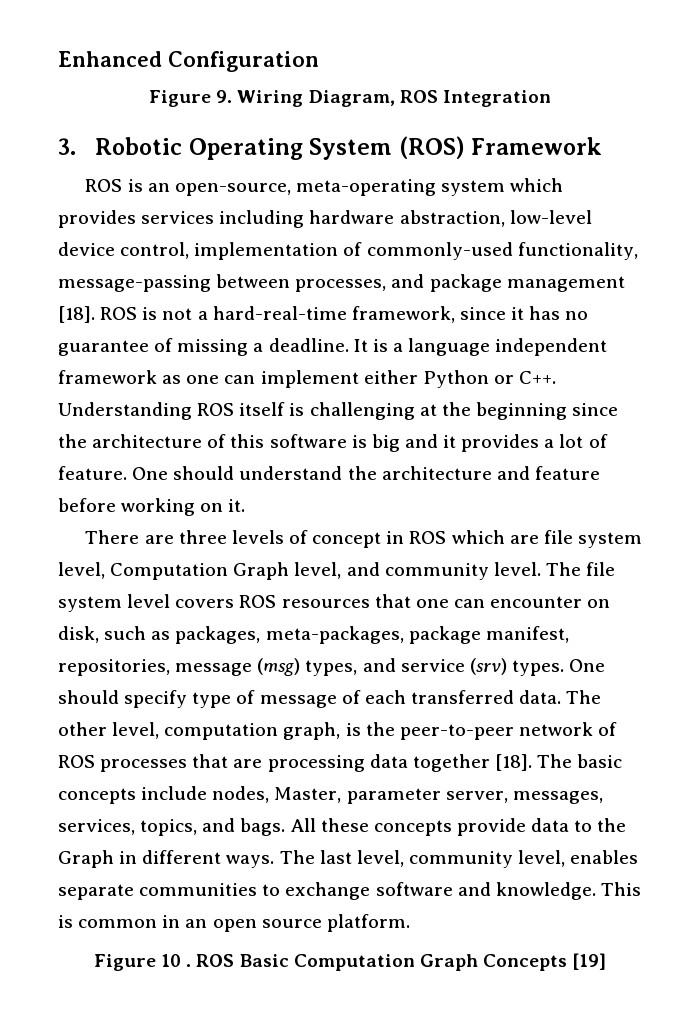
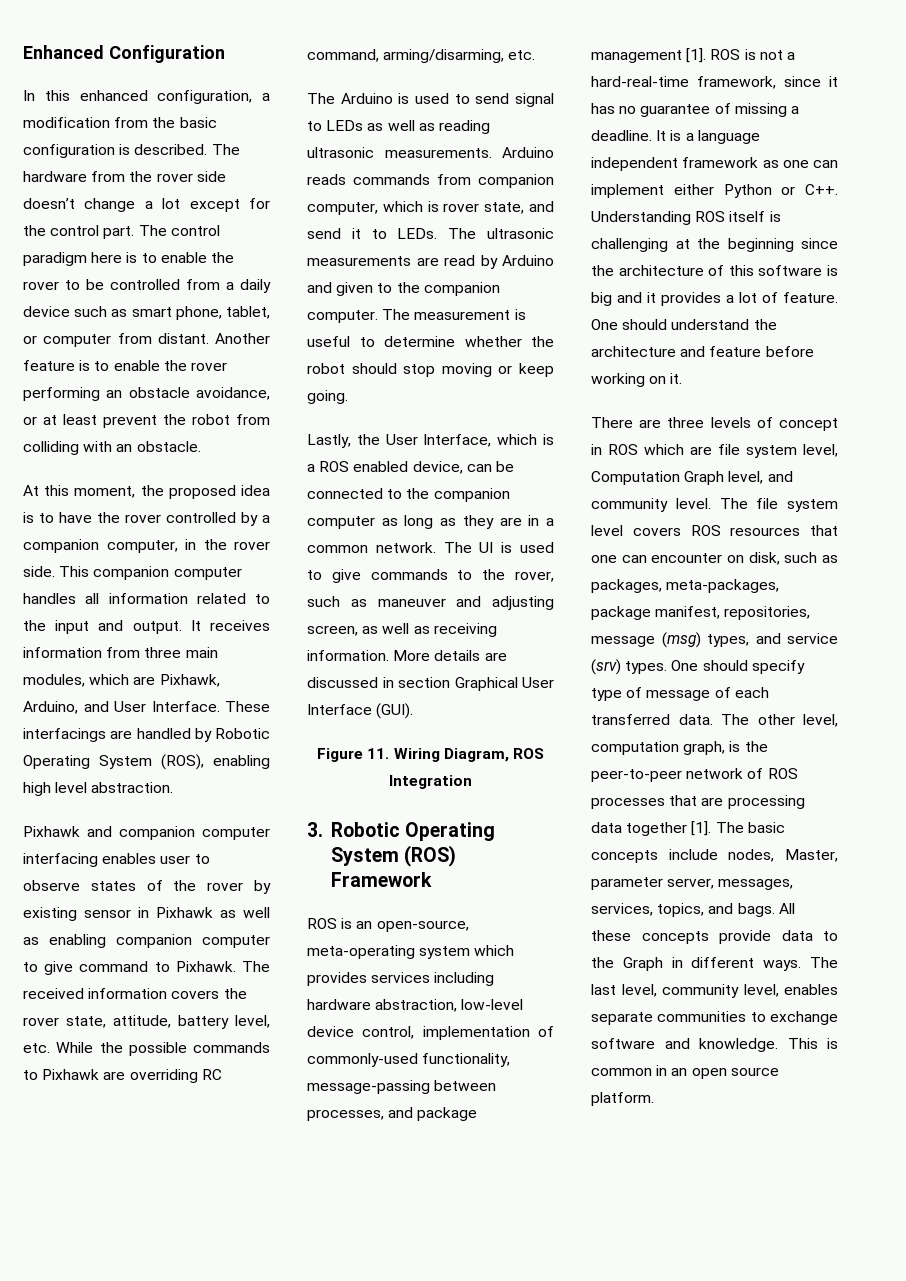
[149,90,233,107] // Figure 9. -> [23,90,270,104] [23,117,217,128] [23,144,240,158] [23,171,226,182] [23,198,270,212] [23,225,220,239] [23,252,234,266] [23,279,271,293] [23,306,270,320] [23,333,270,347] [23,360,227,371] [23,387,270,401] [23,414,270,428] [23,441,201,455] [23,485,270,499] [23,512,270,526] [23,539,270,553] [23,566,242,580] [23,593,270,604] [23,620,270,634] [23,647,218,658] [23,674,220,687] [23,701,270,714] [23,728,270,742] [23,754,270,770] [23,782,174,796] [23,826,270,840] [23,853,210,867] [23,880,271,894] [23,907,270,921] [23,934,270,948] [23,961,270,975] [23,988,247,999] [23,1015,270,1029] [23,1042,270,1056] [23,1069,222,1083] [307,49,536,63] [307,93,554,107] [307,120,490,134] [307,147,554,158] [307,174,554,188] [307,201,554,215] [307,228,554,239] [307,255,554,269] [307,282,500,296] [307,309,526,323] [307,336,554,347] [307,363,554,377] [307,390,348,404] [307,434,554,448] [307,461,514,474] [307,488,510,502] [307,515,554,529] [307,542,554,553] [307,569,554,583] [307,596,554,610] [307,623,497,637] [307,650,507,661] [307,677,554,691] [307,703,414,719] [317,748,390,762] // In this enhanced configuration, a modification from the basic configuration is described. The hardware from the rover side doesn’t change a lot except for the control part. The control paradigm here is to enable the rover to be controlled from a daily device such as smart phone, tablet, or computer from distant. Another feature is to enable the rover performing an obstacle avoidance, or at least prevent the robot from colliding with an obstacle. // At this moment, the proposed idea is to have the rover controlled by a companion computer, in the rover side. This companion computer handles all information related to the input and output. It receives information from three main modules, which are Pixhawk, Arduino, and User Interface. These interfacings are handled by Robotic Operating System (ROS), enabling high level abstraction. // Pixhawk and companion computer interfacing enables user to observe states of the rover by existing sensor in Pixhawk as well as enabling companion computer to give command to Pixhawk. The received information covers the rover state, attitude, battery level, etc. While the possible commands to Pixhawk are overriding RC command, arming/disarming, etc. // The Arduino is used to send signal to LEDs as well as reading ultrasonic measurements. Arduino reads commands from companion computer, which is rover state, and send it to LEDs. The ultrasonic measurements are read by Arduino and given to the companion computer. The measurement is useful to determine whether the robot should stop moving or keep going. // Lastly, the User Interface, which is a ROS enabled device, can be connected to the companion computer as long as they are in a common network. The UI is used to give commands to the rover, such as maneuver and adjusting screen, as well as receiving information. More details are discussed in section Graphical User Interface (GUI). // Figure 11.
[58,306,95,323] [18]. -> [686,48,707,63] [1].
[494,754,532,771] [18]. -> [691,821,712,836] [1].
[93,953,607,971] // Figure 10 . ROS Basic Computation Graph Concepts [19] -> (654, 1099) none

